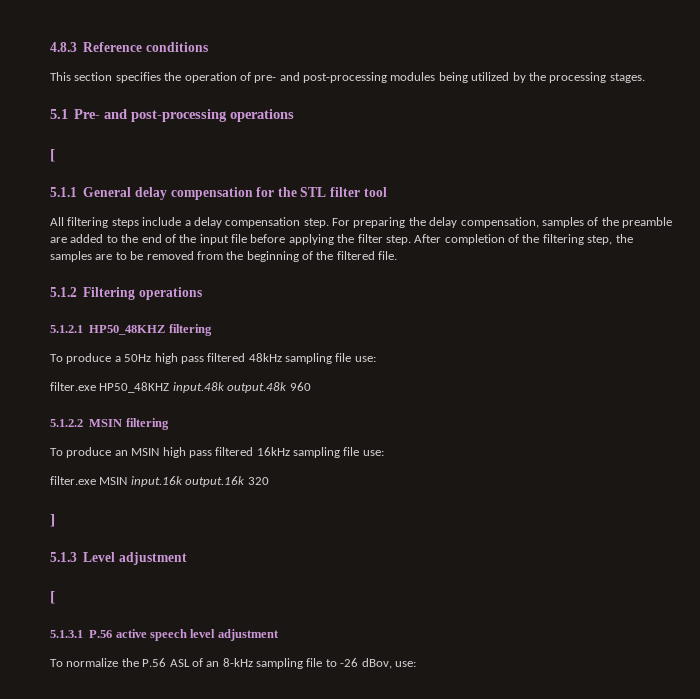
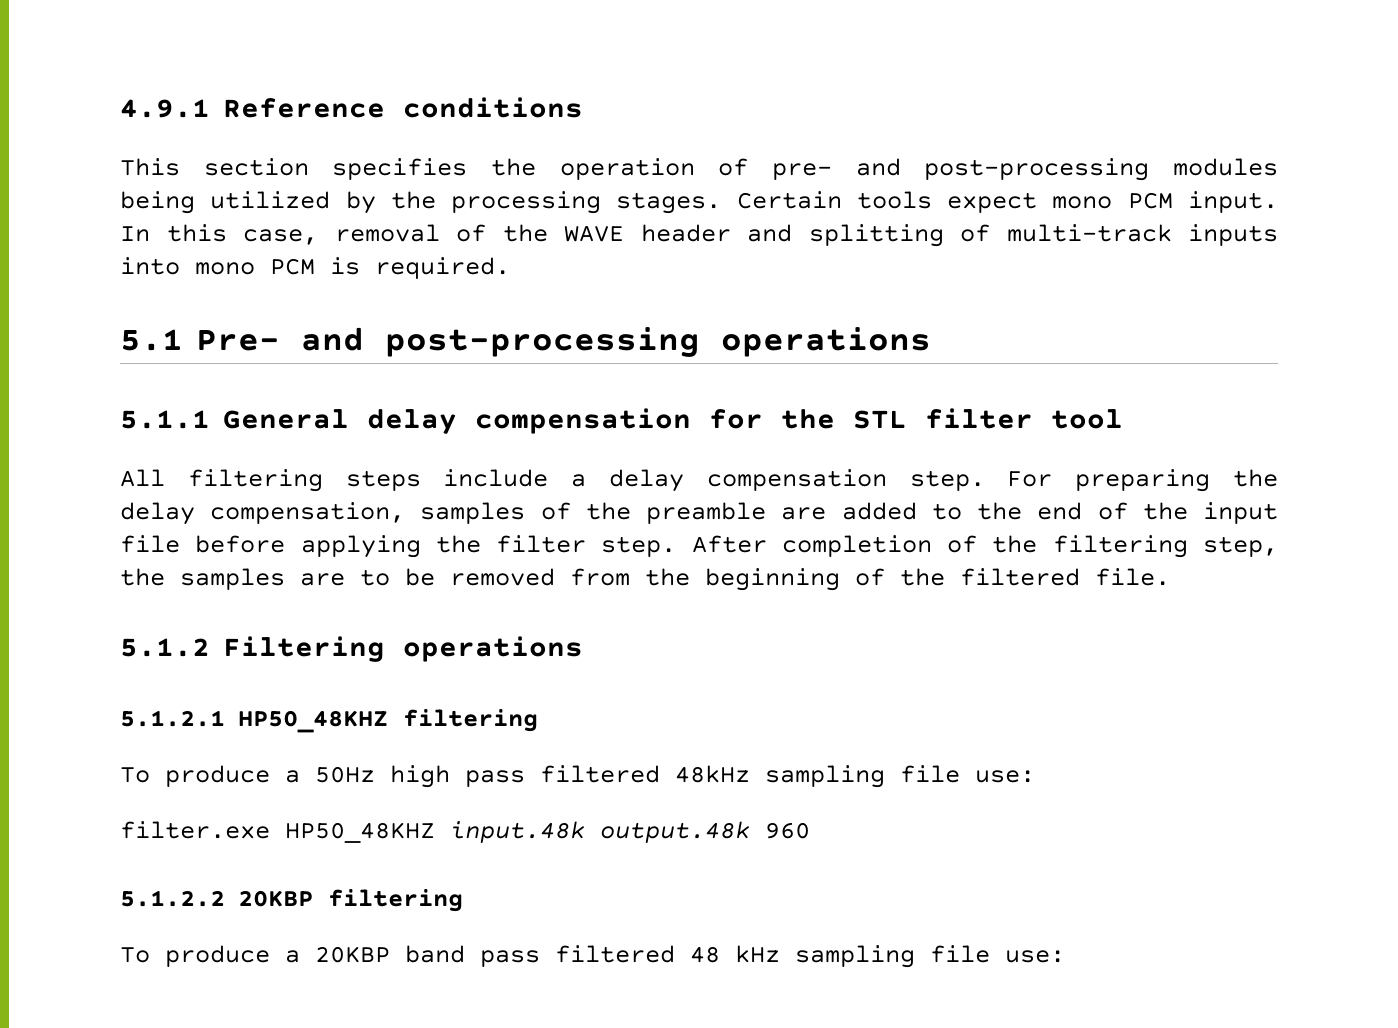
[50,42,77,52] 4.8.3 -> [120,99,210,118] 4.9.1
(645, 78) none -> [736,191,1278,213] [120,224,1278,247] [120,257,510,279] Certain tools expect mono PCM input. In this case, removal of the WAVE header and splitting of multi-track inputs into mono PCM is required.
[50,149,55,162] // [ -> (931, 342) none
[89,418,169,430] [50,447,384,458] [50,476,269,487] [50,514,55,527] [50,552,187,565] [50,591,55,604] [50,629,279,641] [50,658,392,669] MSIN filtering // To produce an MSIN high pass filtered 16kHz sampling file use: // filter.exe MSIN input.16k output.16k 320 // ] // 5.1.3 Level adjustment // [ // 5.1.3.1 P.56 active speech level adjustment // To normalize the P.56 ASL of an 8-kHz sampling file to -26 dBov, -> [237,889,463,912] [120,945,990,968] 20KBP filtering // To produce a 20KBP band pass filtered 48 kHz sampling file

